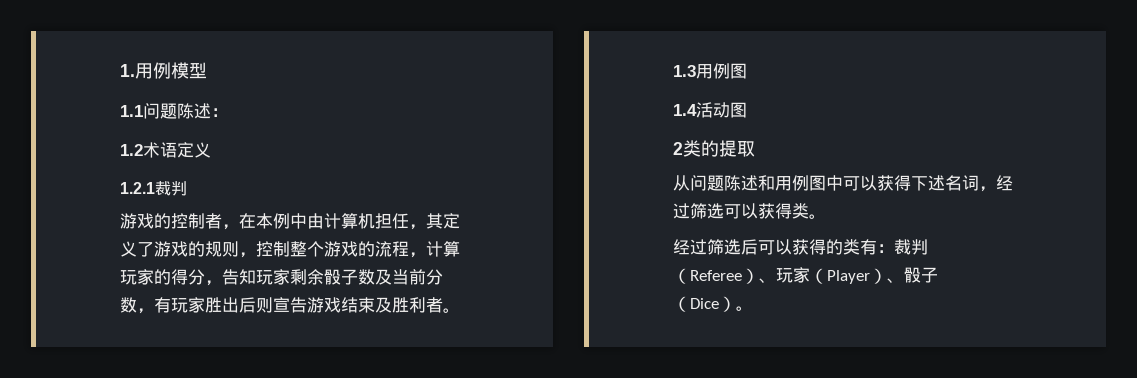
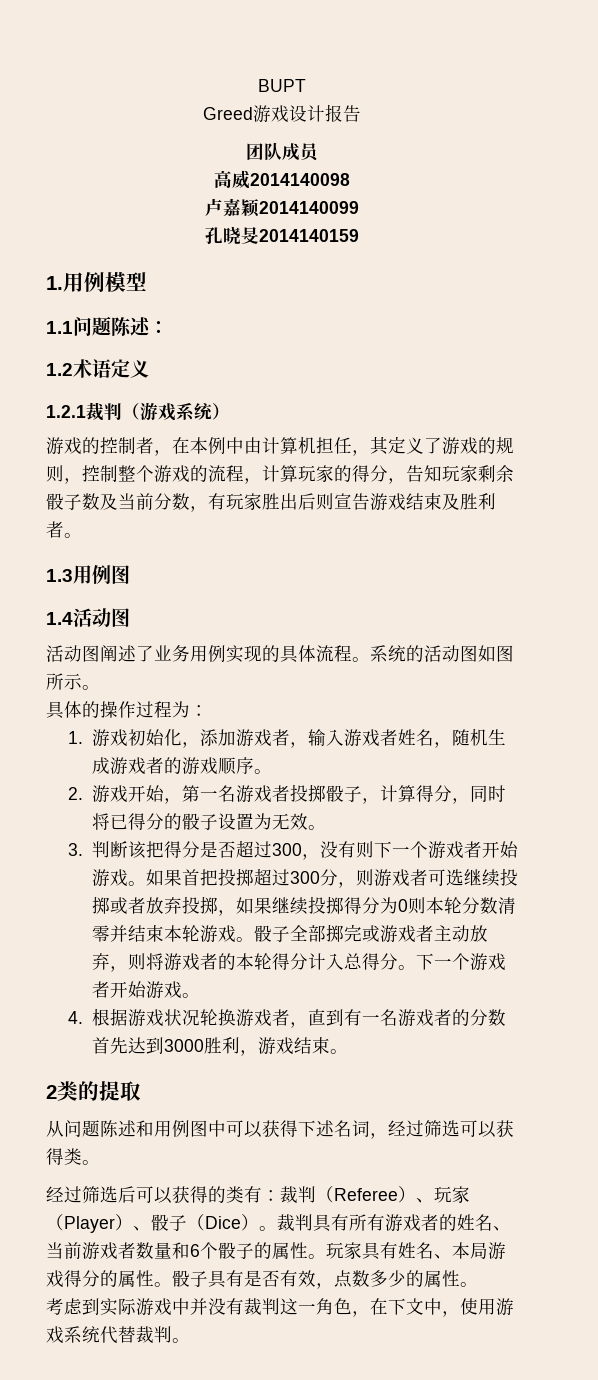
(120, 70) none -> [258,79,306,92] [203,104,361,123] [246,142,320,162] [214,170,350,189] [205,198,359,217] [205,226,359,245] BUPT // Greed游戏设计报告 // 团队成员 // 高威2014140098 // 卢嘉颖2014140099 // 孔晓旻2014140159 //
(187, 188) none -> [122,402,230,421] （游戏系统）
(747, 110) none -> [46,645,514,663] [46,673,100,690] [46,701,208,719] [67,728,506,748] [91,757,272,775] [67,784,506,804] [91,813,326,830] [67,840,518,860] [91,868,518,888] [91,896,516,916] [91,924,488,943] [91,953,506,972] [91,981,200,999] [67,1008,506,1028] [91,1037,348,1056] // 活动图阐述了业务用例实现的具体流程。系统的活动图如图所示。 // 具体的操作过程为： // 1.游戏初始化，添加游戏者，输入游戏者姓名，随机生成游戏者的游戏顺序。 // 2.游戏开始，第一名游戏者投掷骰子，计算得分，同时将已得分的骰子设置为无效。 // 3.判断该把得分是否超过300，没有则下一个游戏者开始游戏。如果首把投掷超过300分，则游戏者可选继续投掷或者放弃投掷，如果继续投掷得分为0则本轮分数清零并结束本轮游戏。骰子全部掷完或游戏者主动放弃，则将游戏者的本轮得分计入总得分。下一个游戏者开始游戏。 // 4.根据游戏状况轮换游戏者，直到有一名游戏者的分数首先达到3000胜利，游戏结束。
(753, 308) none -> [277,1214,511,1232] [46,1242,506,1260] [46,1270,478,1289] [46,1298,514,1317] [46,1326,190,1344] 裁判具有所有游戏者的姓名、当前游戏者数量和6个骰子的属性。玩家具有姓名、本局游戏得分的属性。骰子具有是否有效，点数多少的属性。 // 考虑到实际游戏中并没有裁判这一角色，在下文中，使用游戏系统代替裁判。

